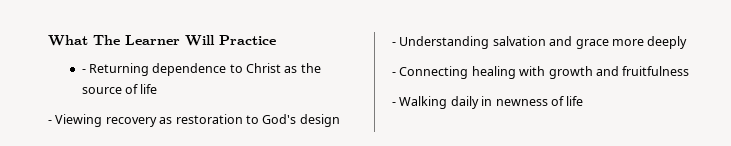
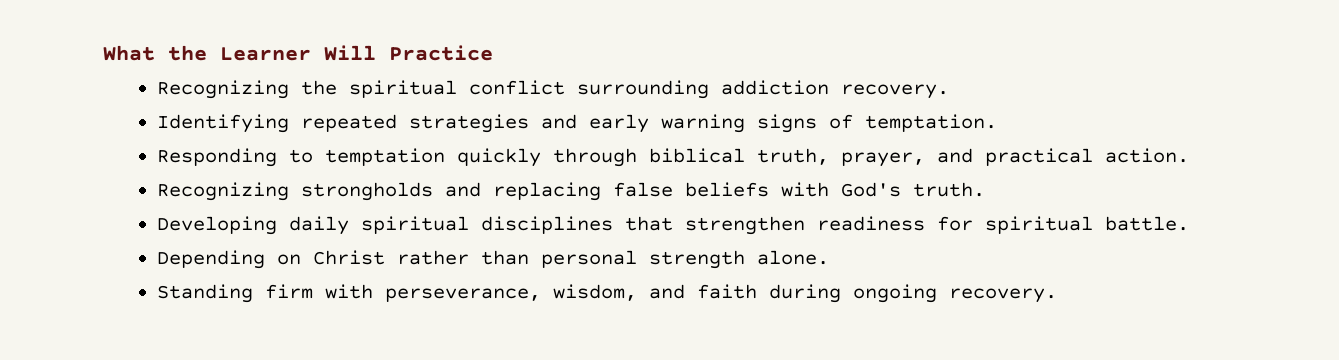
[93,35,120,45] The -> [168,45,207,61] the
[81,63,321,76] [81,84,158,94] [48,114,340,127] [392,36,688,49] [392,66,690,79] [392,96,584,109] - Returning dependence to Christ as the source of life // - Viewing recovery as restoration to God's design // - Understanding salvation and grace more deeply // - Connecting healing with growth and fruitfulness // - Walking daily in newness of life -> [157,80,950,99] [157,114,998,133] [157,148,1190,167] [157,182,986,201] [157,216,1190,235] [157,250,830,269] [157,284,1058,303] Recognizing the spiritual conflict surrounding addiction recovery. // Identifying repeated strategies and early warning signs of temptation. // Responding to temptation quickly through biblical truth, prayer, and practical action. // Recognizing strongholds and replacing false beliefs with God's truth. // Developing daily spiritual disciplines that strengthen readiness for spiritual battle. // Depending on Christ rather than personal strength alone. // Standing firm with perseverance, wisdom, and faith during ongoing recovery.

